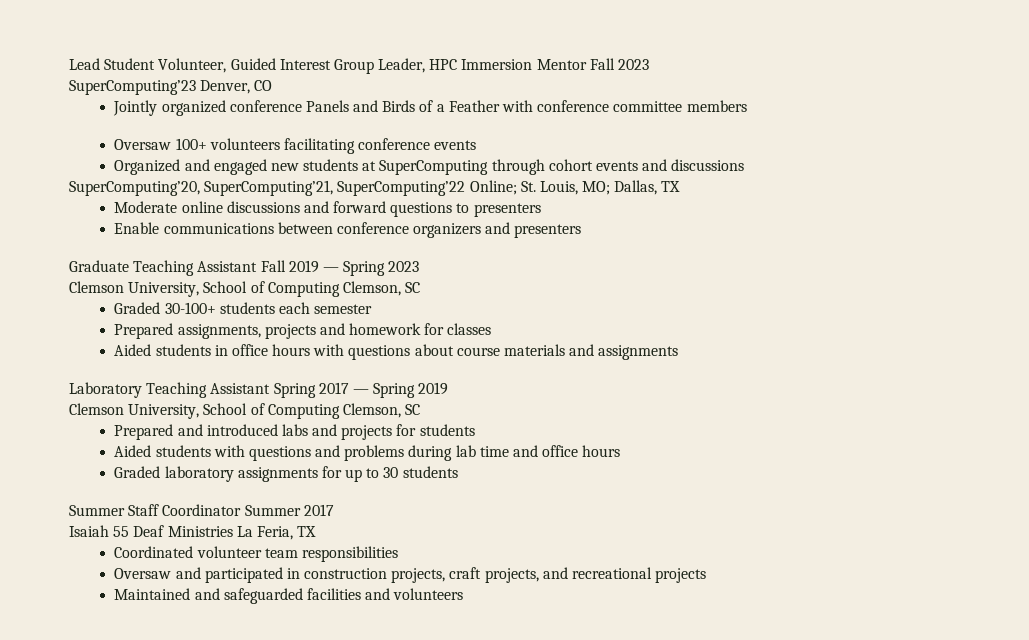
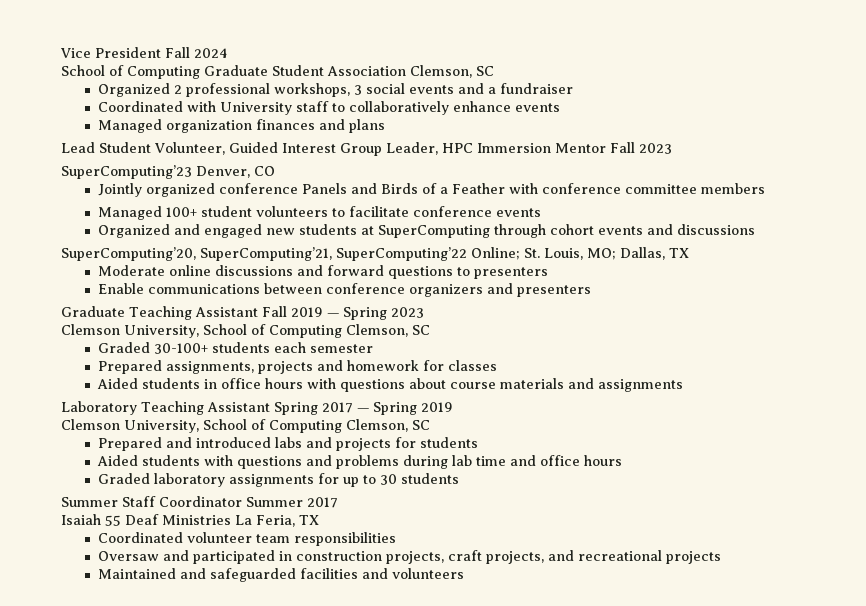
(69, 64) none -> [60,47,228,58] [61,65,494,79] [97,83,573,97] [97,101,560,115] [97,119,385,133] Vice President Fall 2024 // School of Computing Graduate Student Association Clemson, SC // Organized 2 professional workshops, 3 social events and a fundraiser // Coordinated with University staff to collaboratively enhance events // Managed organization finances and plans //
[114,138,355,154] Oversaw 100+ volunteers facilitating -> [97,206,409,220] Managed 100+ student volunteers to facilitate

